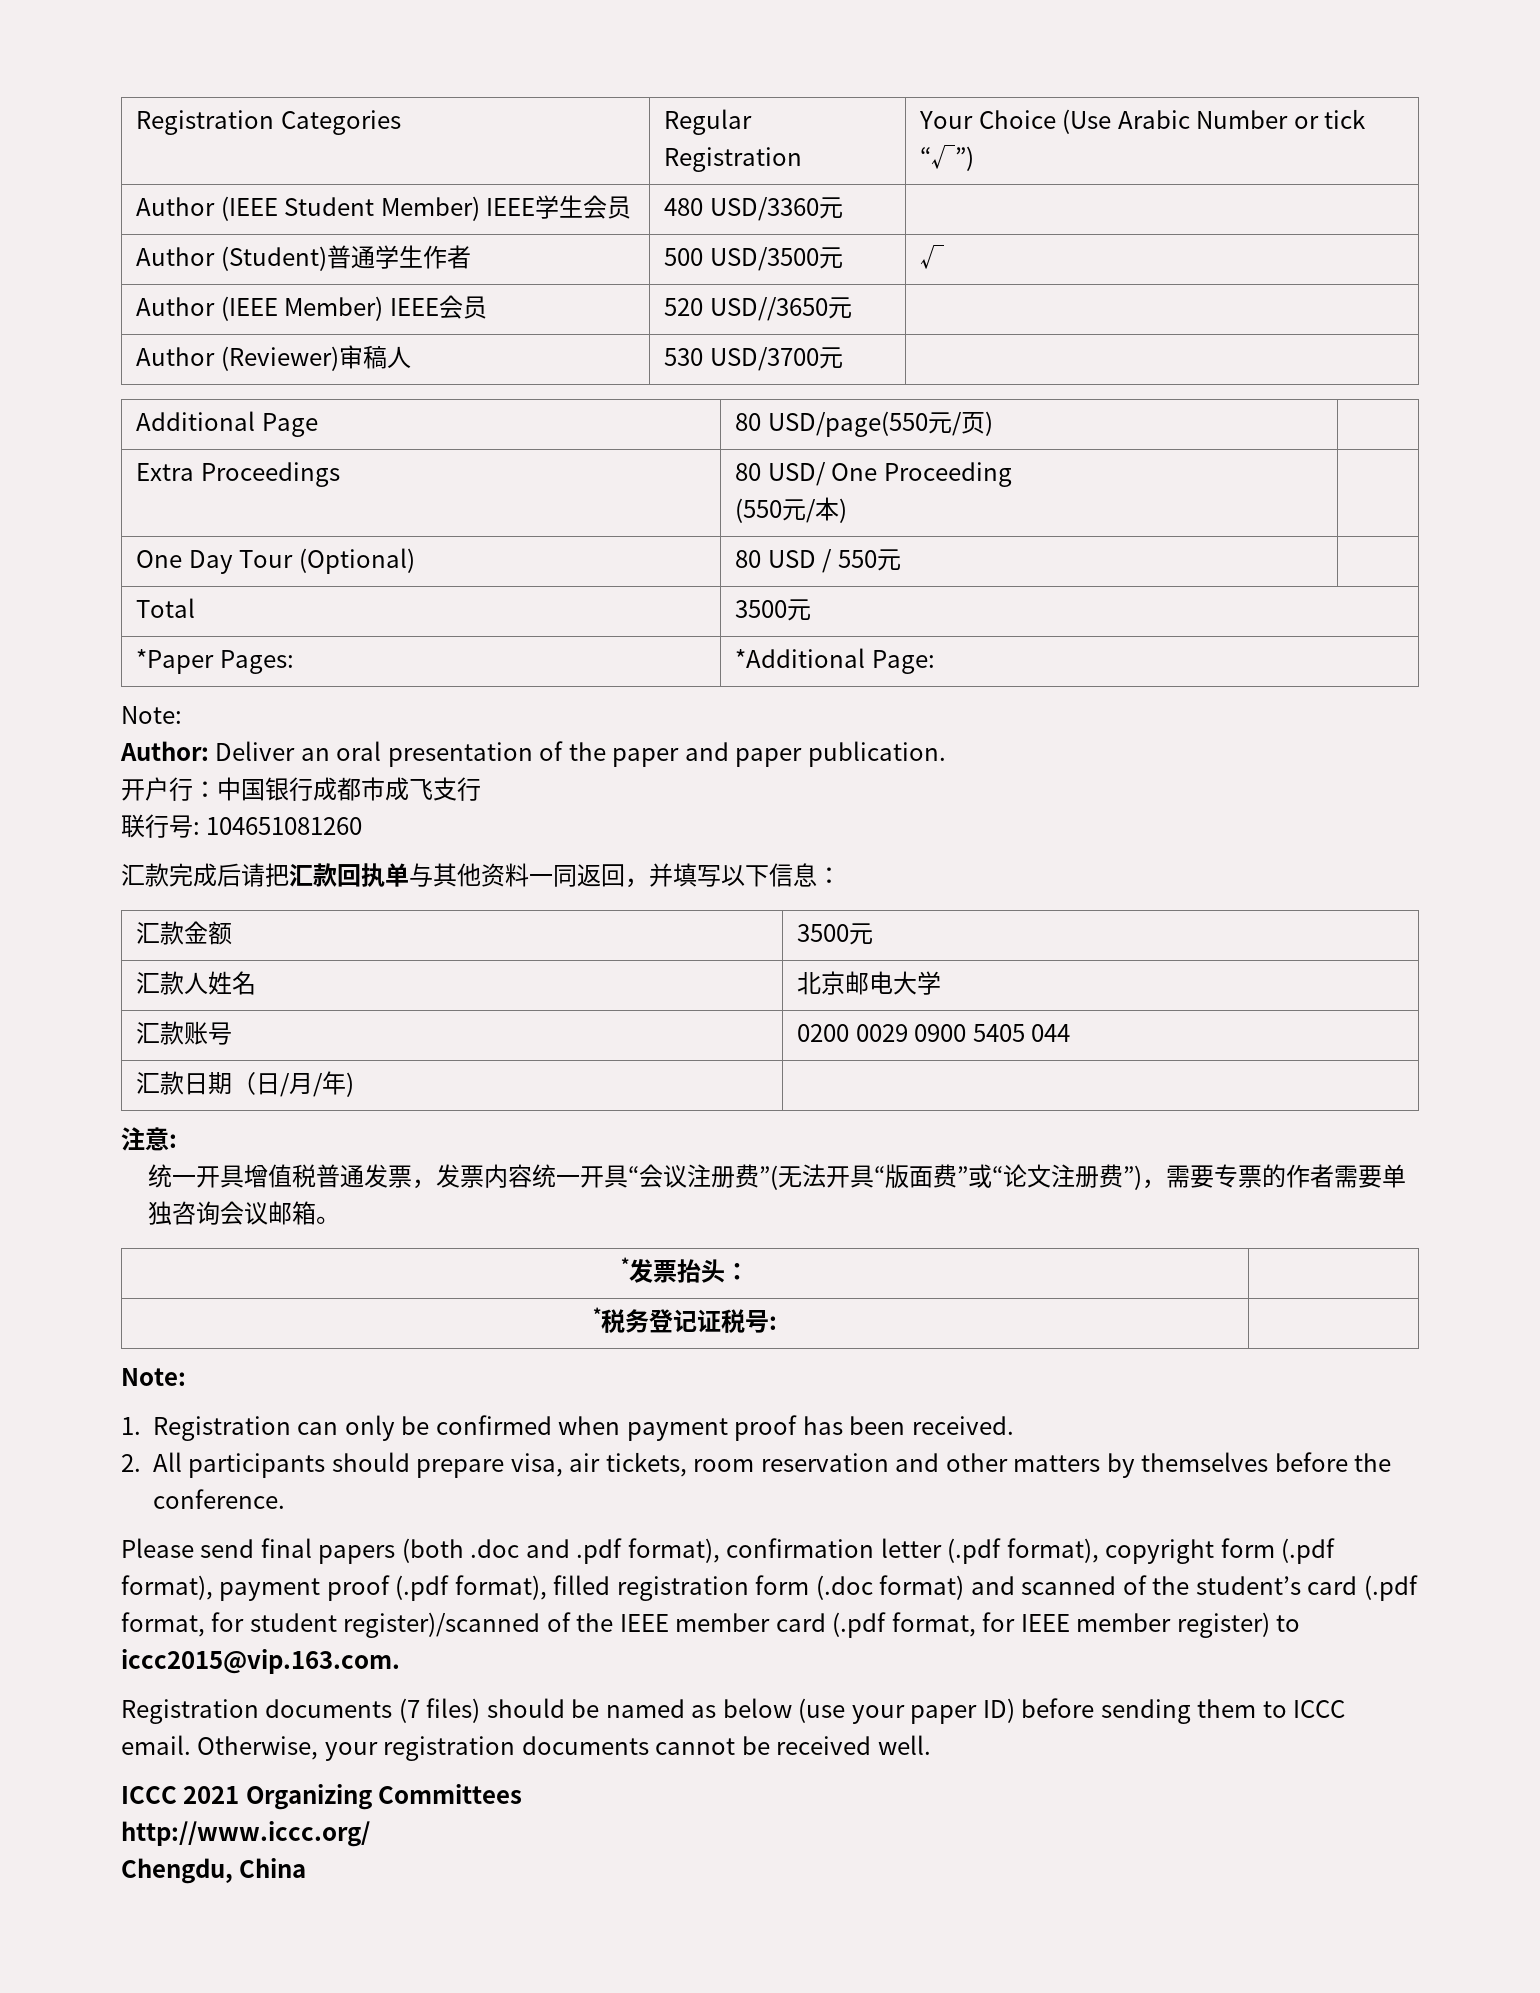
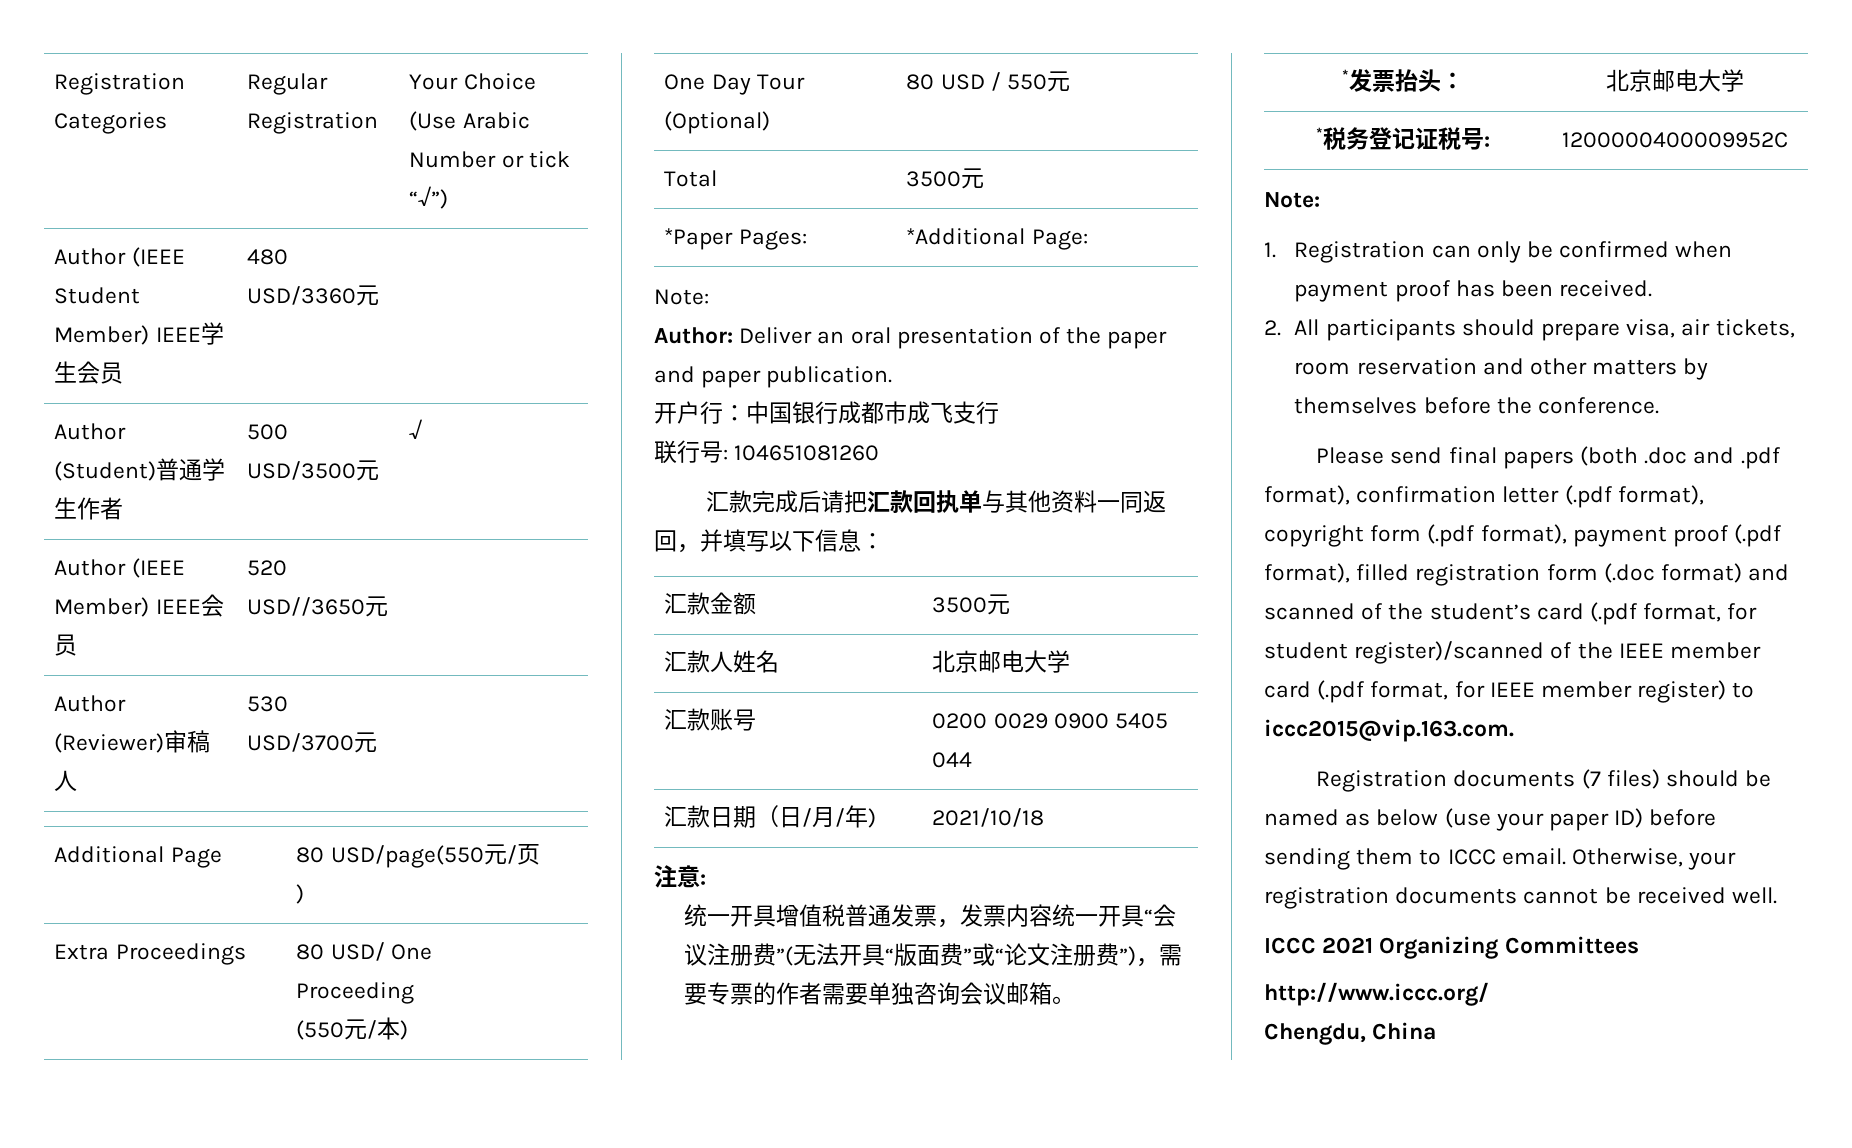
(355, 1084) none -> [932,808,1045,827] 2021/10/18
(749, 1271) none -> [1605,69,1744,92] 北京邮电大学
(777, 1323) none -> [1561,132,1788,148] 1200000400009952C

